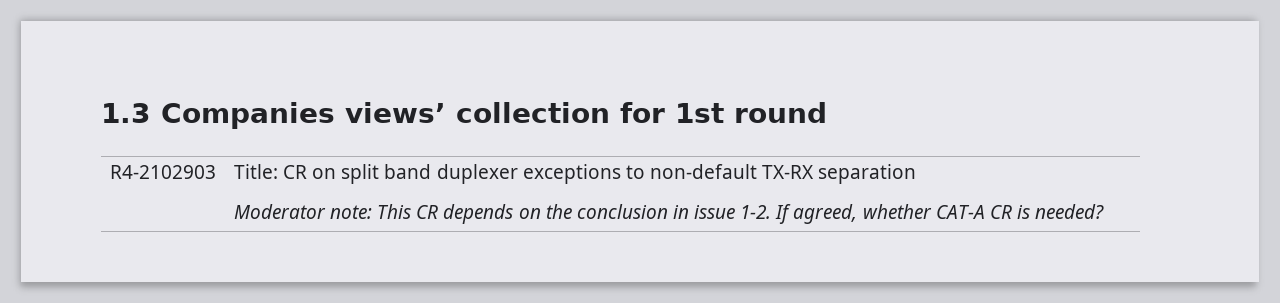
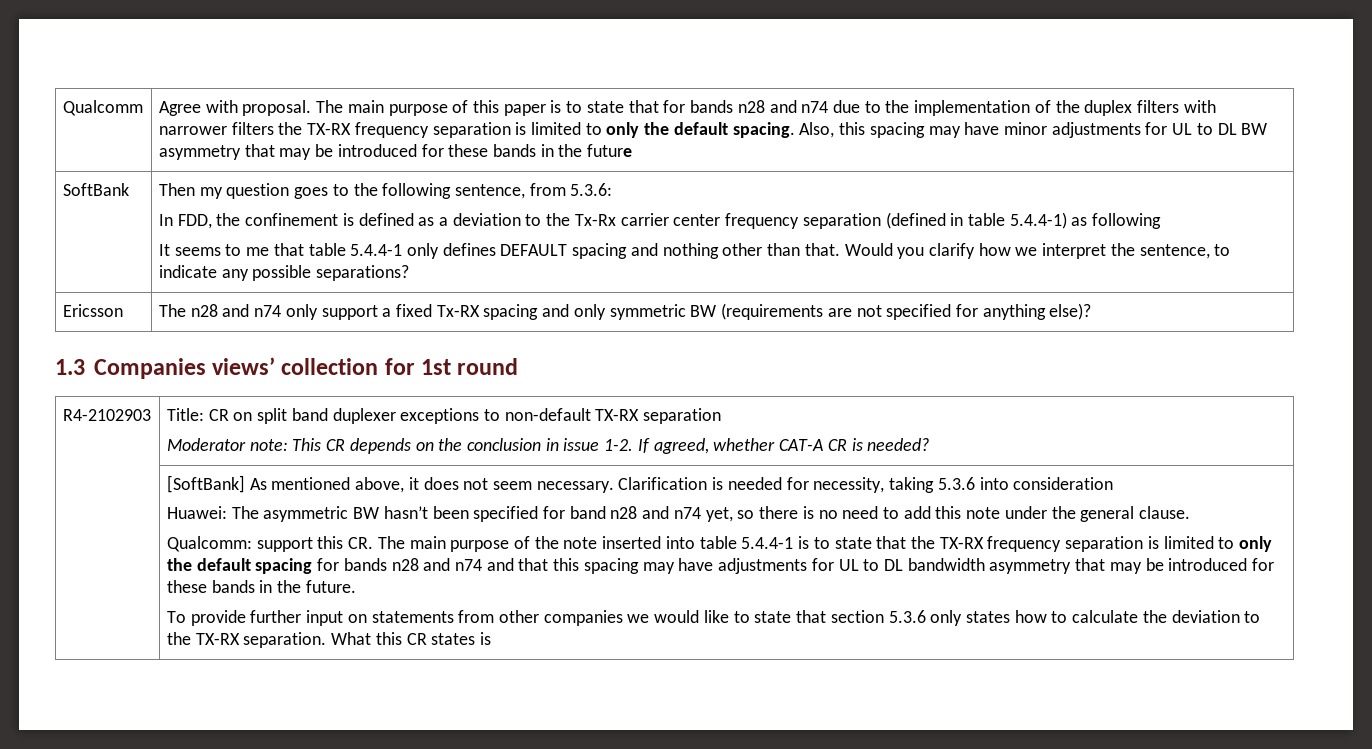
(101, 113) none -> [62,100,143,116] [158,100,1216,116] [158,122,1268,138] [158,144,633,160] [62,183,129,196] [158,183,613,199] [158,212,1162,229] [158,243,1231,259] [158,265,410,281] [62,304,123,317] [158,303,1092,320] Qualcomm | Agree with proposal. The main purpose of this paper is to state that for bands n28 and n74 due to the implementation of the duplex filters with narrower filters the TX-RX frequency separation is limited to only the default spacing. Also, this spacing may have minor adjustments for UL to DL BW asymmetry that may be introduced for these bands in the future // SoftBank | Then my question goes to the following sentence, from 5.3.6: // In FDD, the confinement is defined as a deviation to the Tx-Rx carrier center frequency separation (defined in table 5.4.4-1) as following // It seems to me that table 5.4.4-1 only defines DEFAULT spacing and nothing other than that. Would you clarify how we interpret the sentence, to indicate any possible separations? // Ericsson | The n28 and n74 only support a fixed Tx-RX spacing and only symmetric BW (requirements are not specified for anything else)? //
(1105, 211) none -> [166,475,1114,493] [166,506,1191,522] [166,536,1273,552] [166,558,1275,574] [166,580,356,593] [166,610,1261,626] [166,632,492,648] // | [SoftBank] As mentioned above, it does not seem necessary. Clarification is needed for necessity, taking 5.3.6 into consideration // Huawei: The asymmetric BW hasn’t been specified for band n28 and n74 yet, so there is no need to add this note under the general clause. // Qualcomm: support this CR. The main purpose of the note inserted into table 5.4.4-1 is to state that the TX-RX frequency separation is limited to only the default spacing for bands n28 and n74 and that this spacing may have adjustments for UL to DL bandwidth asymmetry that may be introduced for these bands in the future. // To provide further input on statements from other companies we would like to state that section 5.3.6 only states how to calculate the deviation to the TX-RX separation. What this CR states is

